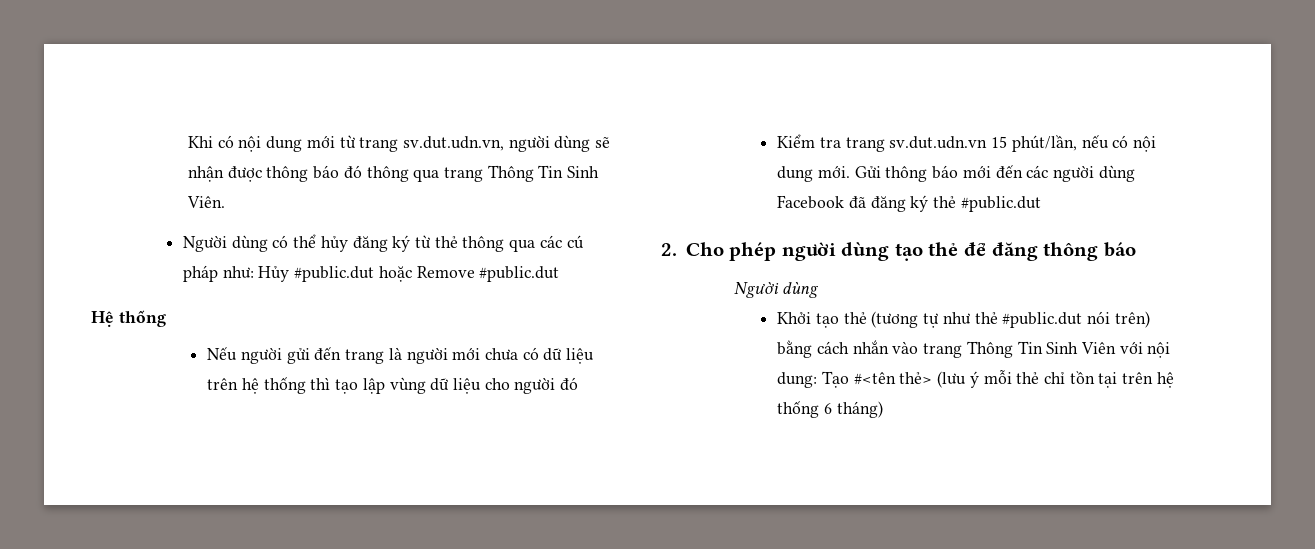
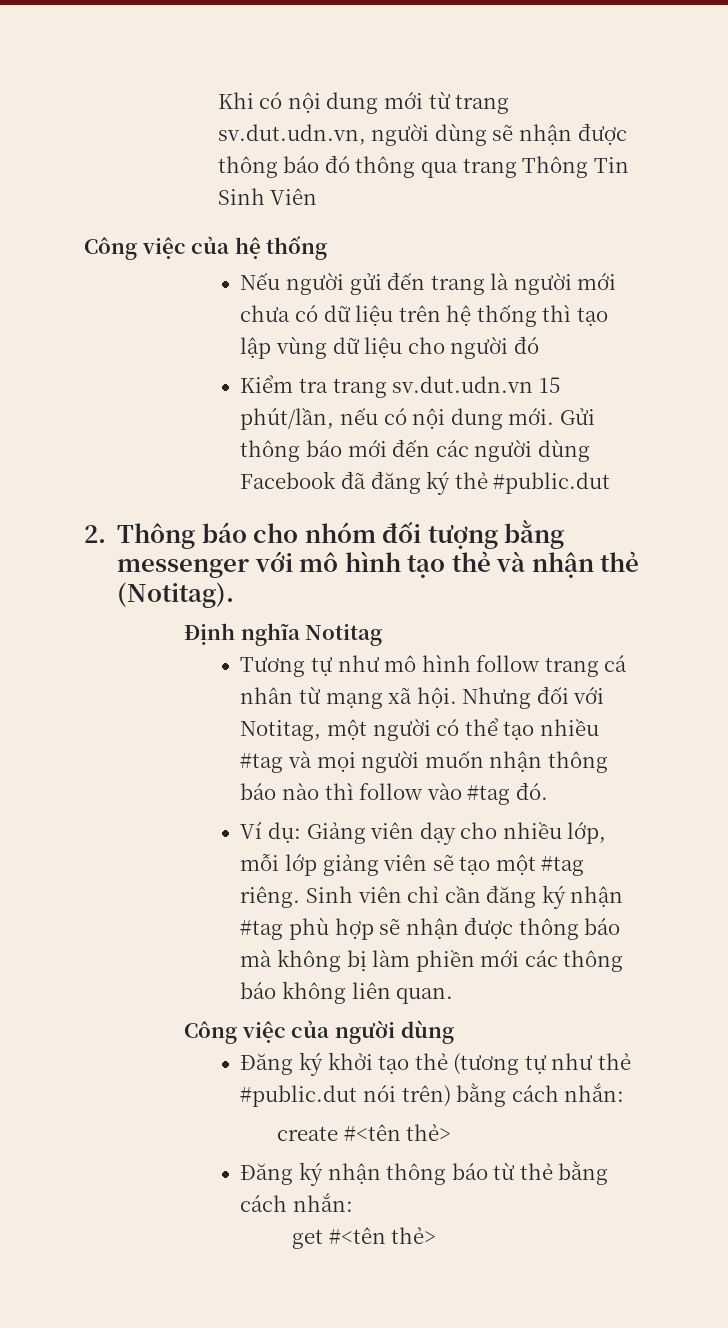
[186,196,225,208] [182,234,584,252] [182,265,560,282] [91,311,114,327] Viên. // Người dùng có thể hủy đăng ký từ thẻ thông qua các cú pháp như: Hủy #public.dut hoặc Remove #public.dut // Hệ -> [270,188,318,205] [84,236,261,260] Viên // Công việc của hệ
[685,242,1136,261] [733,281,820,298] [777,312,812,324] Cho phép người dùng tạo thẻ để đăng thông báo // Người dùng // Khởi -> [117,520,565,549] [117,551,640,578] [117,582,235,608] [184,623,383,646] [240,655,628,677] [240,686,605,709] [240,718,599,741] [240,751,608,773] [240,782,548,805] [240,822,607,845] [240,853,585,876] [240,885,624,909] [240,917,621,940] [240,949,624,972] [240,981,454,1004] [184,1020,454,1044] [240,1052,373,1076] Thông báo cho nhóm đối tượng bằng messenger với mô hình tạo thẻ và nhận thẻ (Notitag). // Định nghĩa Notitag // Tương tự như mô hình follow trang cá nhân từ mạng xã hội. Nhưng đối với Notitag, một người có thể tạo nhiều #tag và mọi người muốn nhận thông báo nào thì follow vào #tag đó. // Ví dụ: Giảng viên dạy cho nhiều lớp, mỗi lớp giảng viên sẽ tạo một #tag riêng. Sinh viên chỉ cần đăng ký nhận #tag phù hợp sẽ nhận được thông báo mà không bị làm phiền mới các thông báo không liên quan. // Công việc của người dùng // Đăng ký khởi
[852,340,1171,358] [777,370,1174,388] [777,401,883,418] nhắn vào trang Thông Tin Sinh Viên với nội dung: Tạo #<tên thẻ> (lưu ý mỗi thẻ chỉ tồn tại trên hệ thống 6 tháng) -> [564,1083,625,1102] [276,1124,452,1141] [240,1161,609,1186] [240,1193,353,1212] [291,1227,437,1249] nhắn: // create #<tên thẻ> // Đăng ký nhận thông báo từ thẻ bằng cách nhắn: // get #<tên thẻ>

